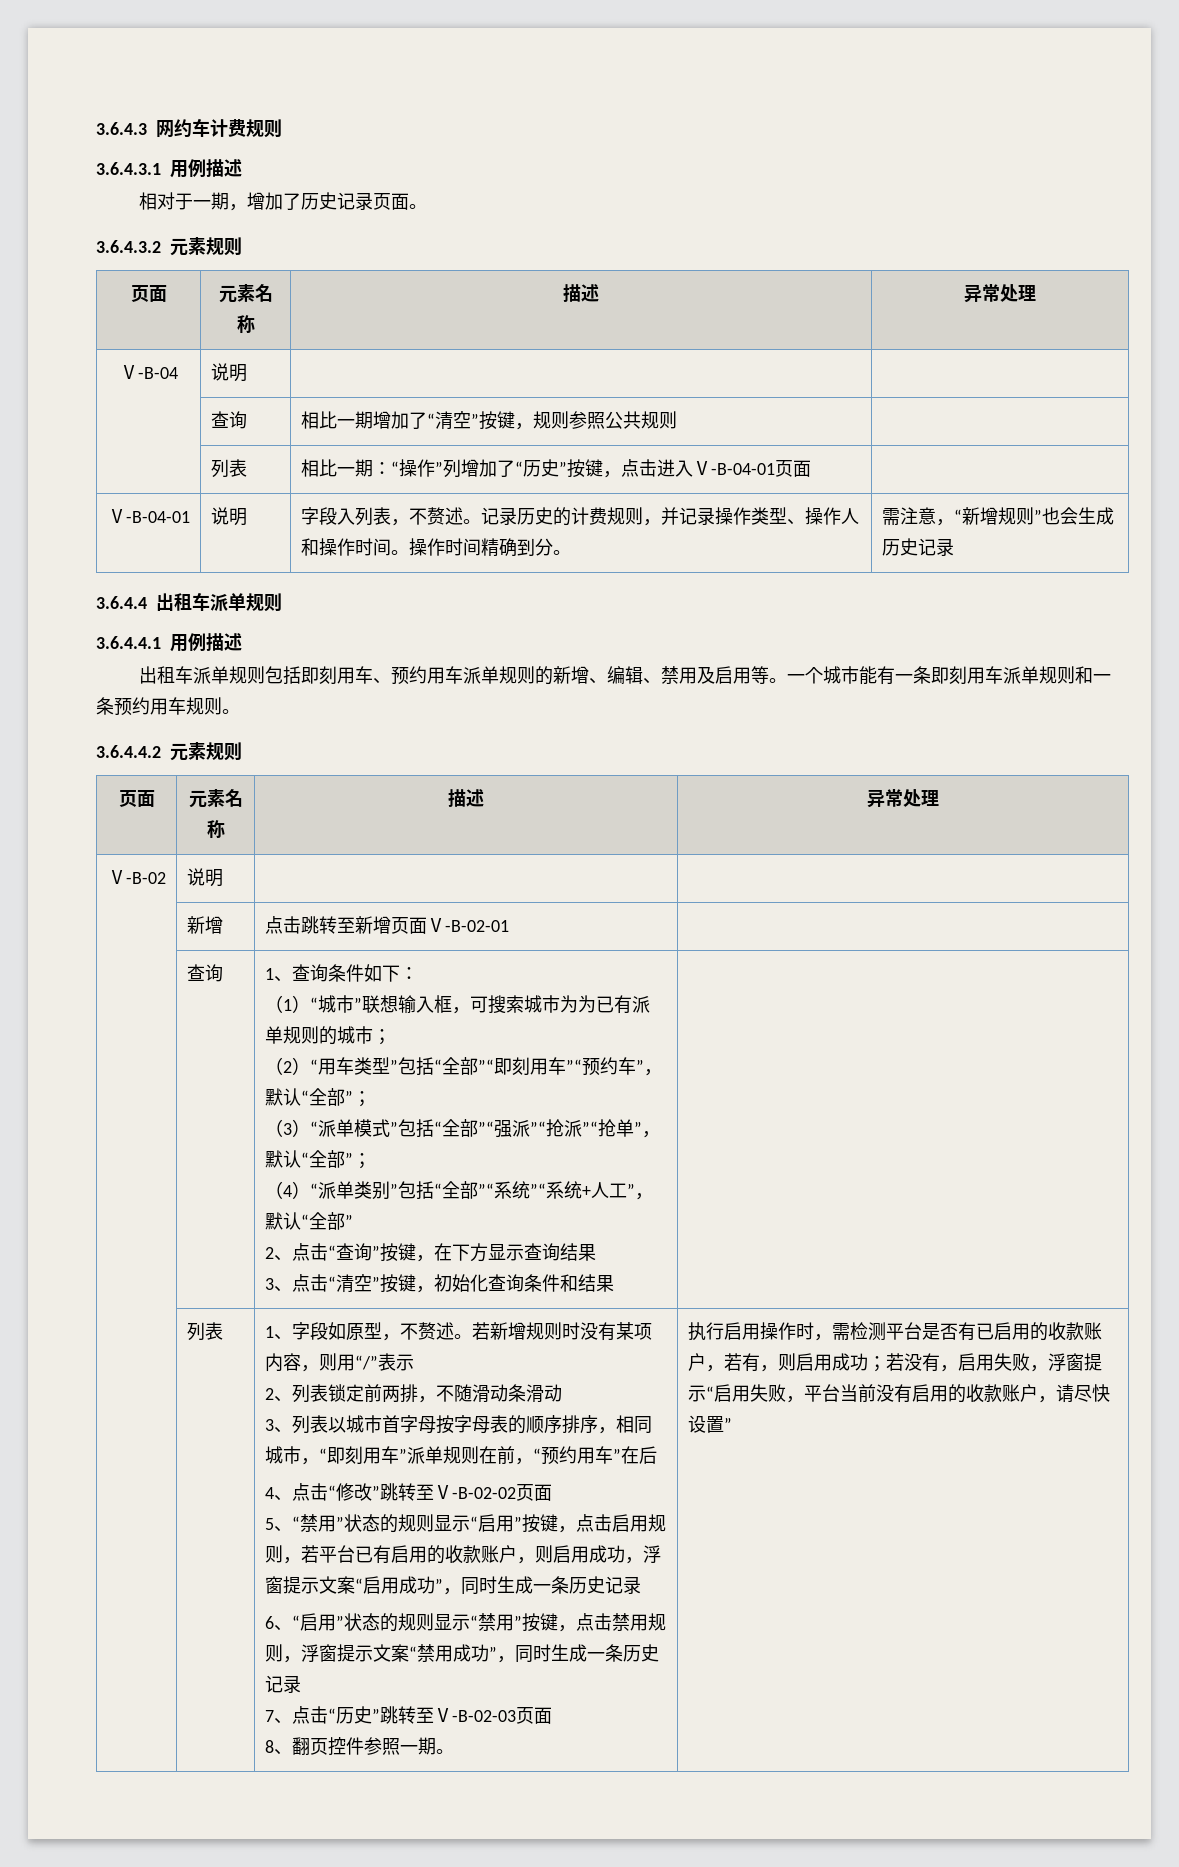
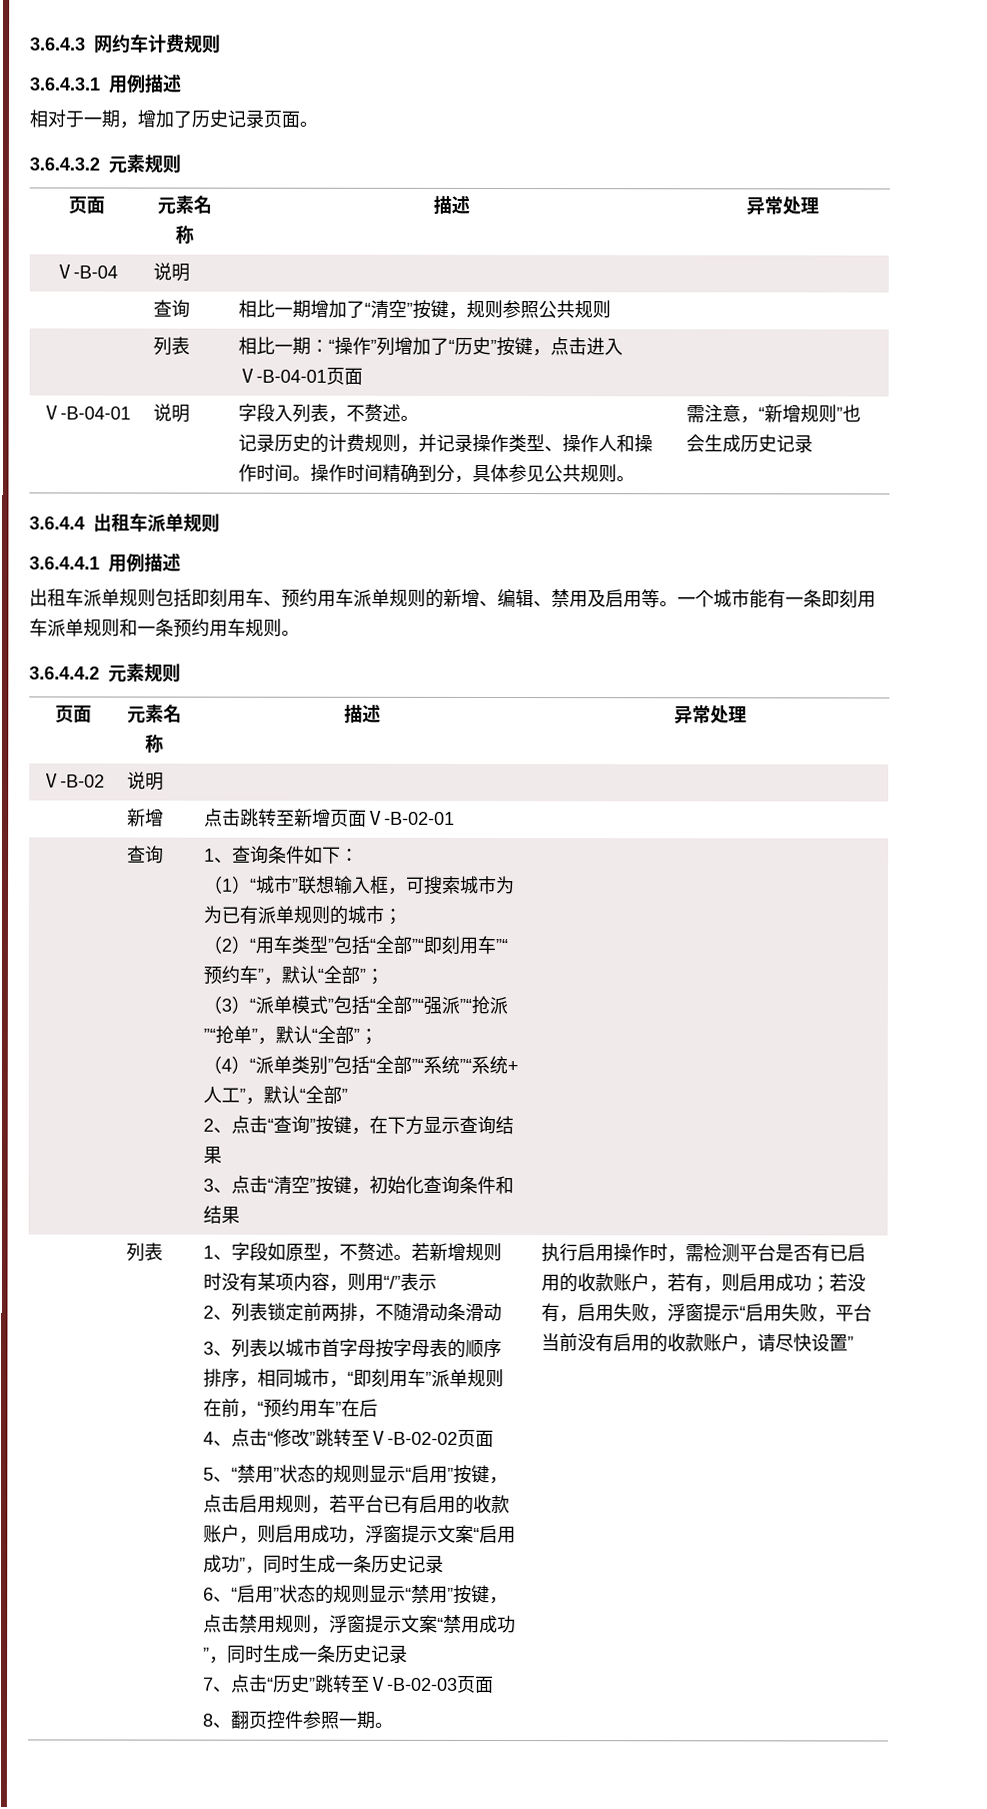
(481, 521) none -> (419, 418) //
(553, 547) none -> [453,463,617,483] ，具体参见公共规则

